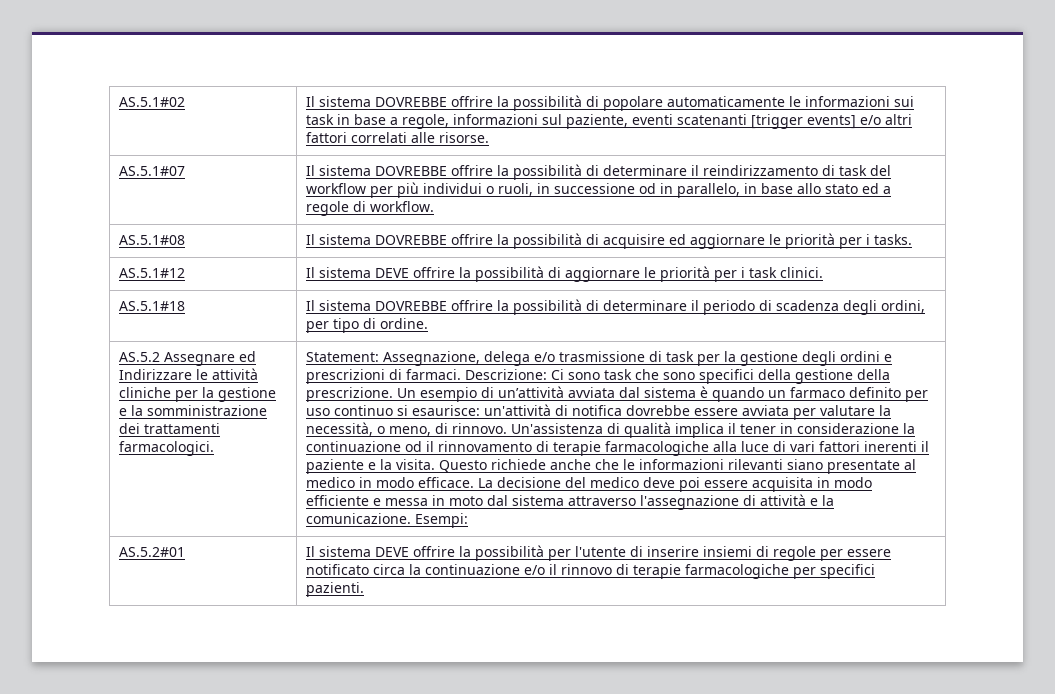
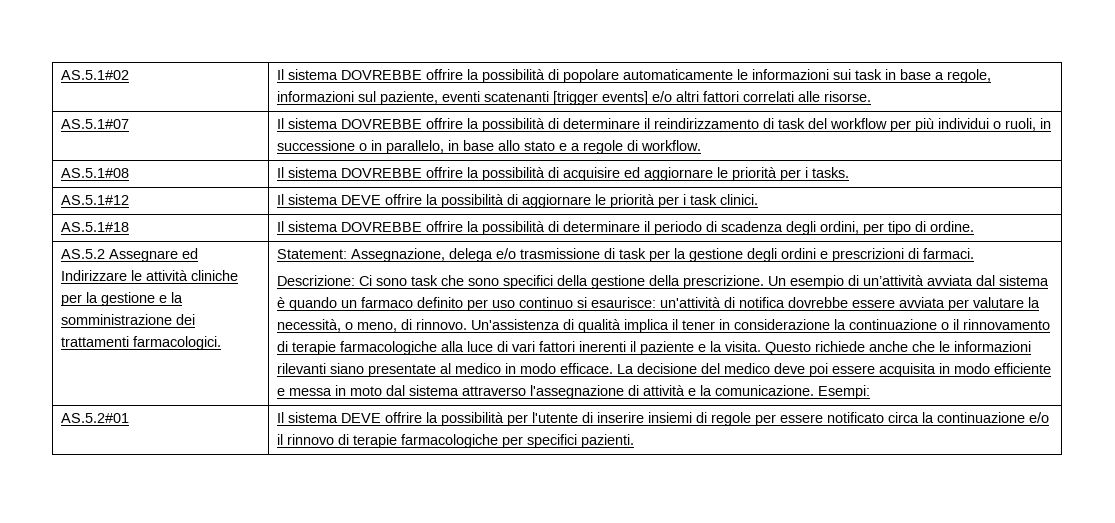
[638,183,656,194] od -> [359,143,368,151] o
[861,183,879,194] ed -> [559,143,568,151] e
(461, 374) none -> (975, 253) //
[404,441,422,452] od -> [941,322,950,330] o

